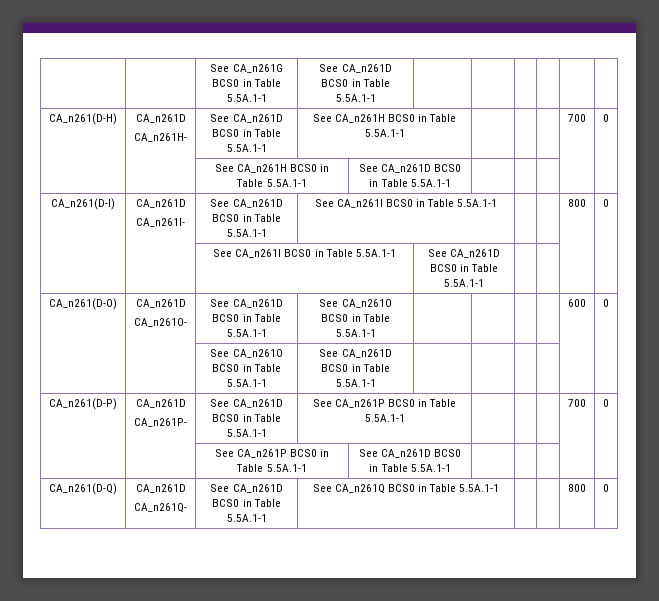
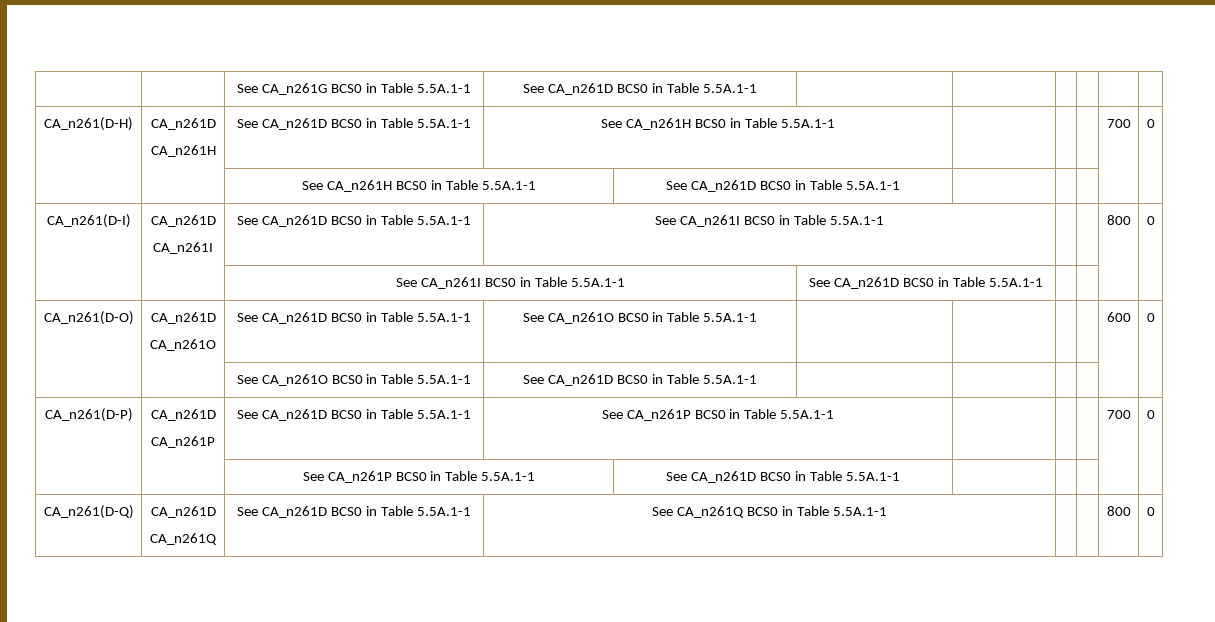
[134,133,187,142] CA_n261H- -> [150,145,216,157] CA_n261H
[136,218,185,227] CA_n261I- -> [153,242,213,254] CA_n261I
[134,318,187,327] CA_n261O- -> [150,339,216,351] CA_n261O
[134,418,187,427] CA_n261P- -> [151,436,215,448] CA_n261P
[134,503,187,513] CA_n261Q- -> [150,533,217,545] CA_n261Q

